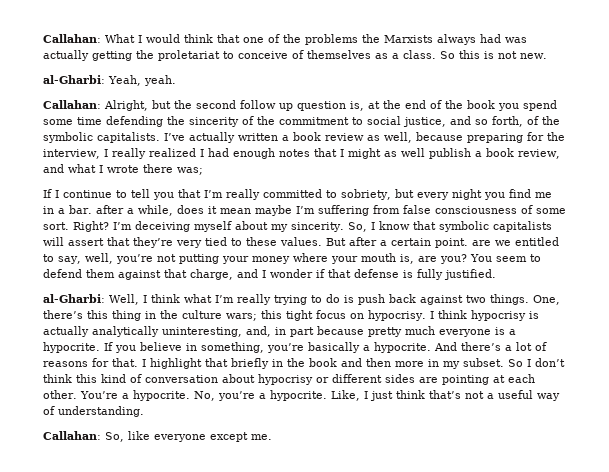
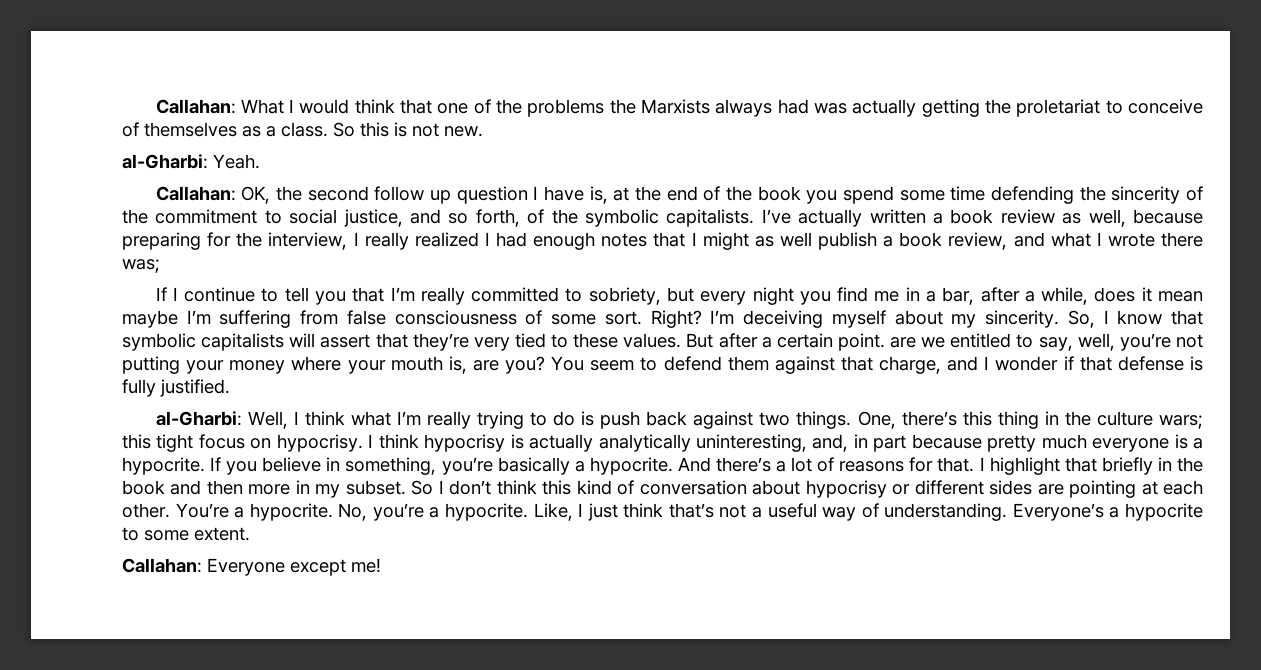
[108,75,176,86] [43,100,171,111] Yeah, yeah. // Callahan: Alright, but -> [213,154,260,169] [155,186,271,204] Yeah. // Callahan: OK,
(346, 106) none -> [533,186,584,201] I have
[69,205,92,214] bar. -> [942,287,975,305] bar,
[43,431,272,442] // Callahan: So, like everyone except me. -> [1012,503,1203,521] [122,527,250,541] [122,558,381,576] Everyone’s a hypocrite to some extent. // Callahan: Everyone except me!

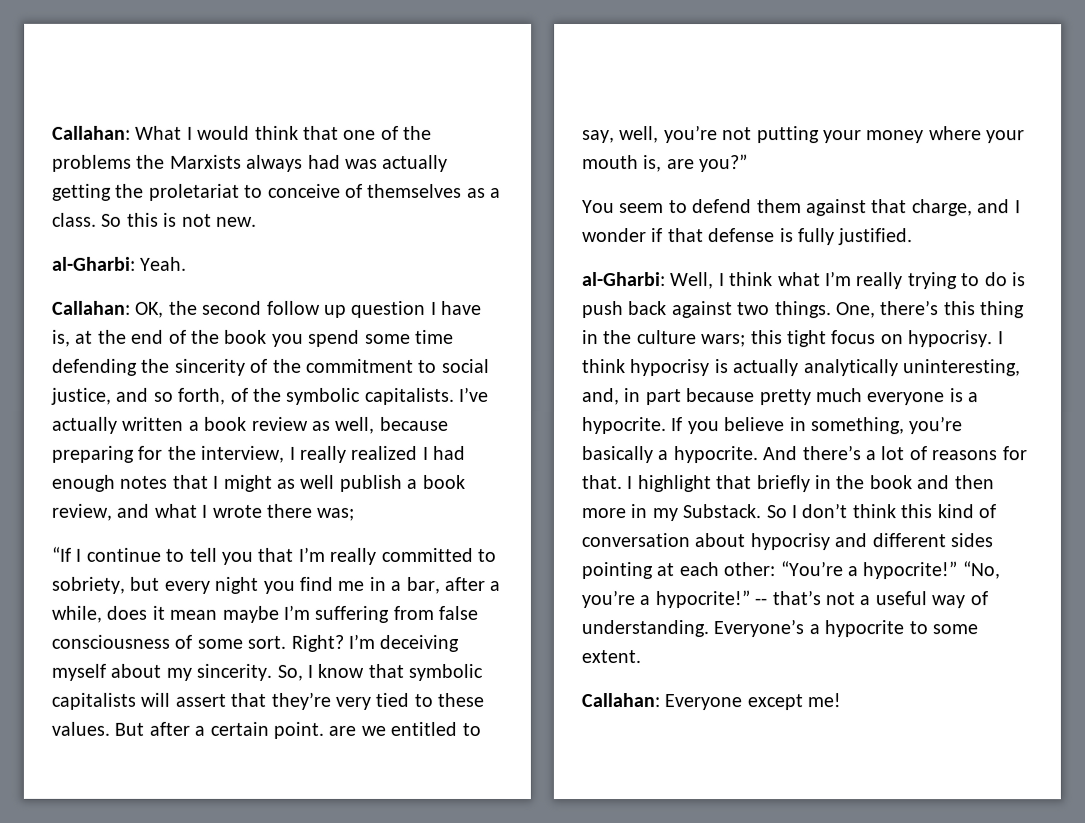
[155,287,167,301] If -> [51,546,71,562] “If
[505,356,546,374] you? -> [699,154,749,173] you?” //
[345,480,406,495] subset. -> [682,504,762,519] Substack.
[892,484,911,495] or -> [834,533,868,548] and
[1037,484,1064,495] are -> (993, 540) none
[122,503,664,521] other. You’re a hypocrite. No, you’re a hypocrite. Like, I just think -> [723,561,1000,580] [581,590,768,609] other: “You’re a hypocrite!” “No, you’re a hypocrite!” --

